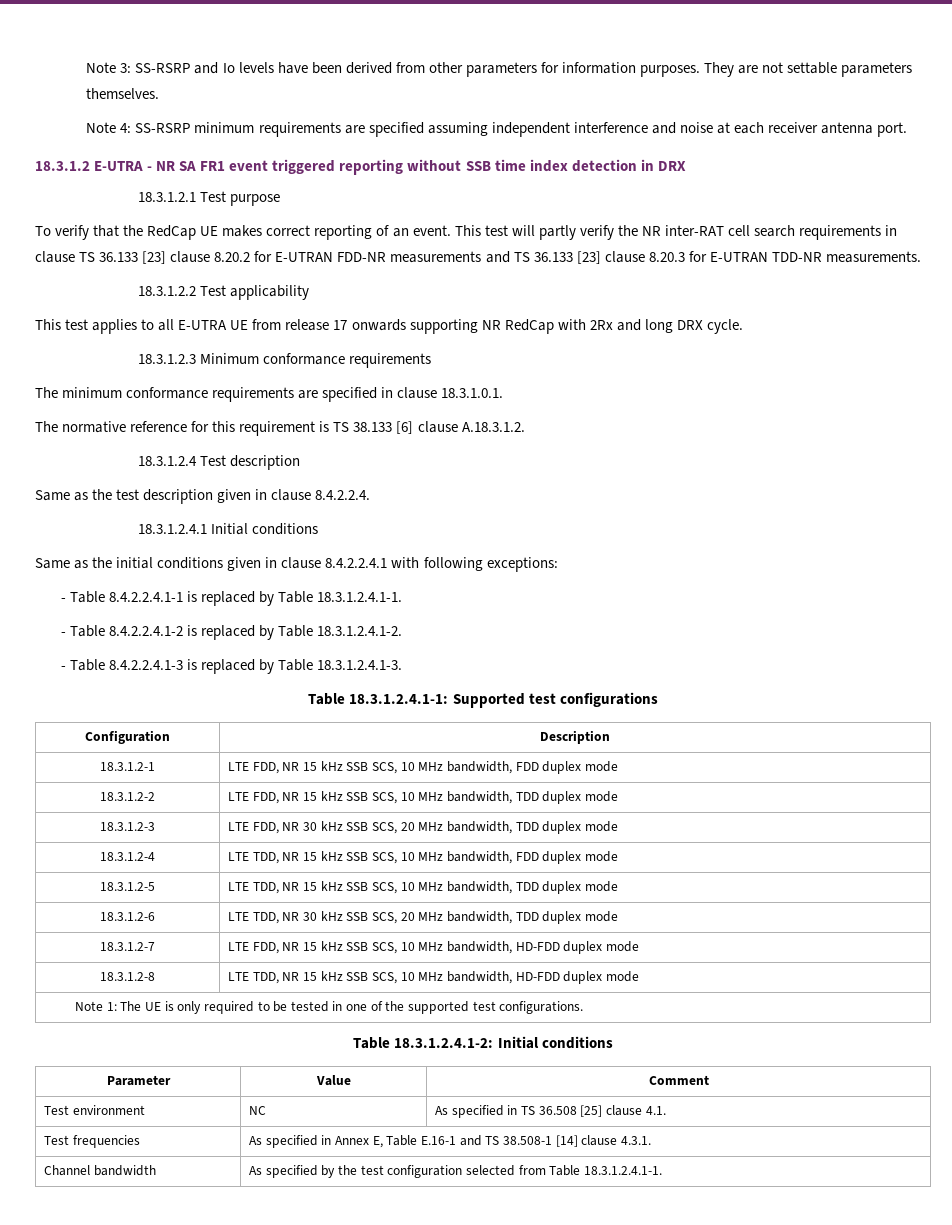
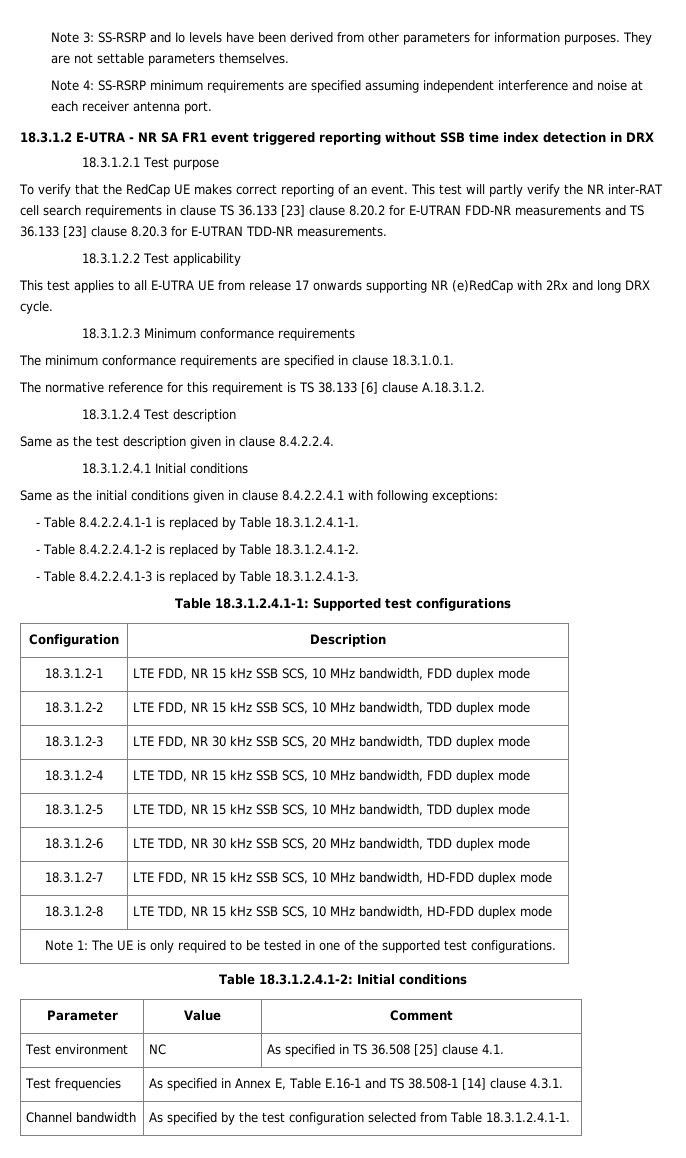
[504,319,554,334] RedCap -> [452,280,513,293] (e)RedCap

